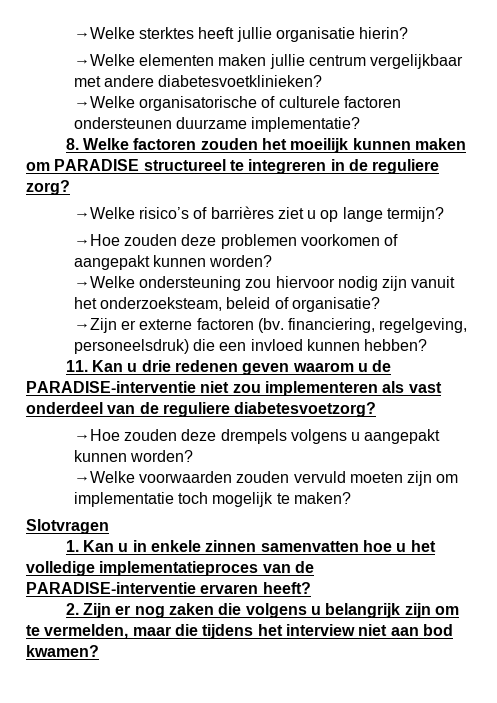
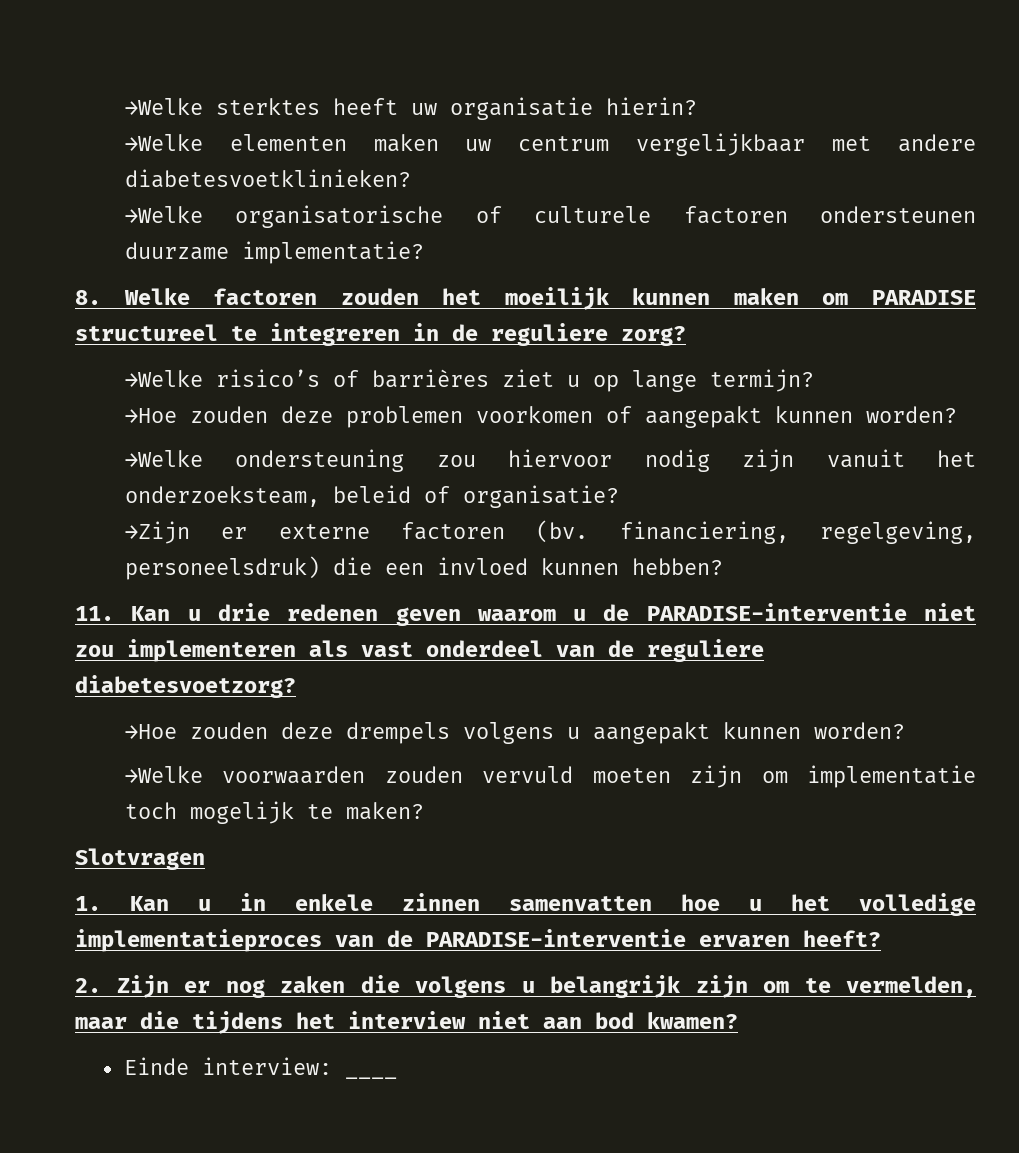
[236,27,272,42] jullie -> [410,103,437,115] uw
[269,54,305,69] jullie -> [465,139,492,151] uw
(99, 651) none -> [123,1057,332,1075] [344,1075,397,1079] // Einde interview: ____

